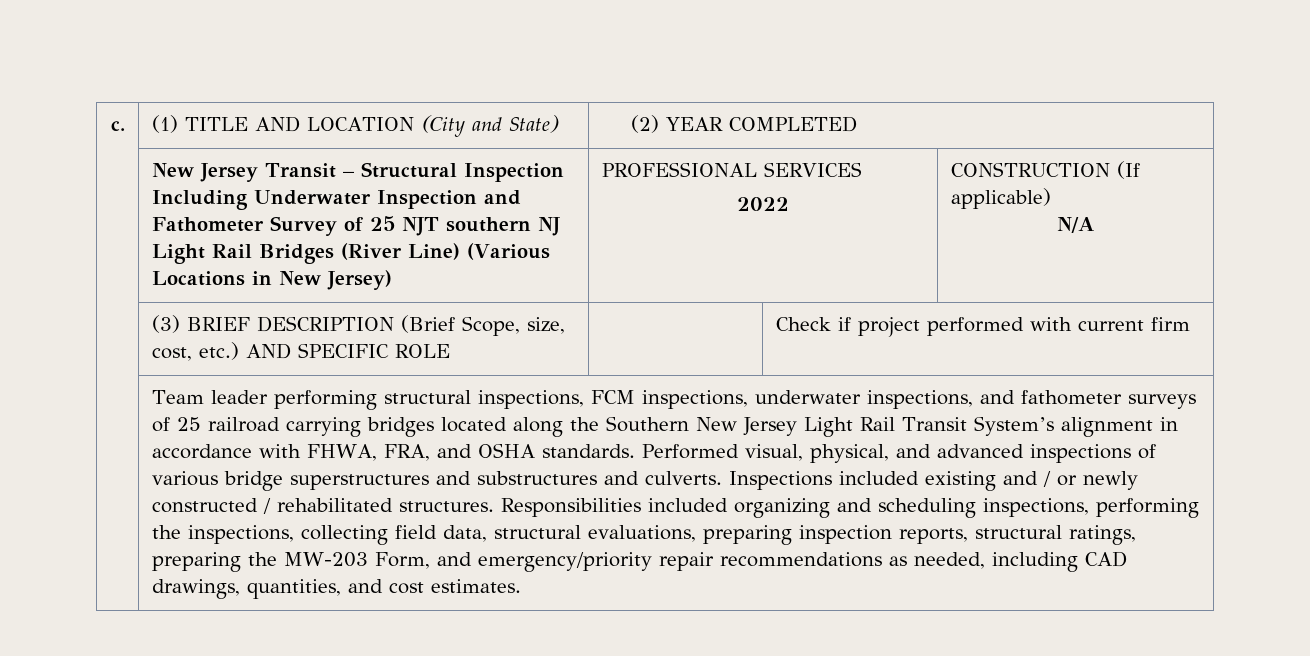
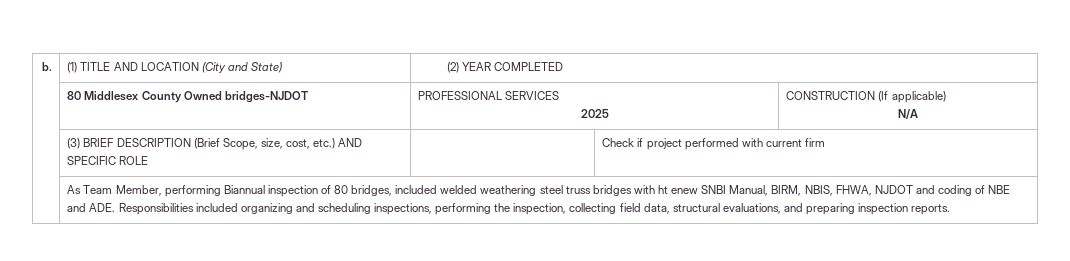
[111,121,126,131] c. -> [41,62,52,71] b.
[151,162,564,182] [151,190,521,210] [151,216,560,236] [151,243,550,264] [151,270,392,290] New Jersey Transit – Structural Inspection Including Underwater Inspection and Fathometer Survey of 25 NJT southern NJ Light Rail Bridges (River Line) (Various Locations in New Jersey) -> [67,91,308,103] 80 Middlesex County Owned bridges-NJDOT
[737,197,789,211] 2022 -> [580,109,609,118] 2025
[151,390,1196,410] [151,416,1178,437] [151,443,1156,463] [151,471,1138,491] [151,498,494,514] Team leader performing structural inspections, FCM inspections, underwater inspections, and fathometer surveys of 25 railroad carrying bridges located along the Southern New Jersey Light Rail Transit System’s alignment in accordance with FHWA, FRA, and OSHA standards. Performed visual, physical, and advanced inspections of various bridge superstructures and substructures and culverts. Inspections included existing and / or newly constructed / rehabilitated structures. -> [67,185,1011,197] [67,203,116,212] As Team Member, performing Biannual inspection of 80 bridges, included welded weathering steel truss bridges with ht enew SNBI Manual, BIRM, NBIS, FHWA, NJDOT and coding of NBE and ADE.
[187,525,294,544] inspections, -> [513,203,567,215] inspection,
(696, 533) none -> [783,203,803,212] and
[898,525,1136,545] [151,551,1127,572] [151,579,521,599] reports, structural ratings, preparing the MW-203 Form, and emergency/priority repair recommendations as needed, including CAD drawings, quantities, and cost estimates. -> [911,204,951,215] reports.

